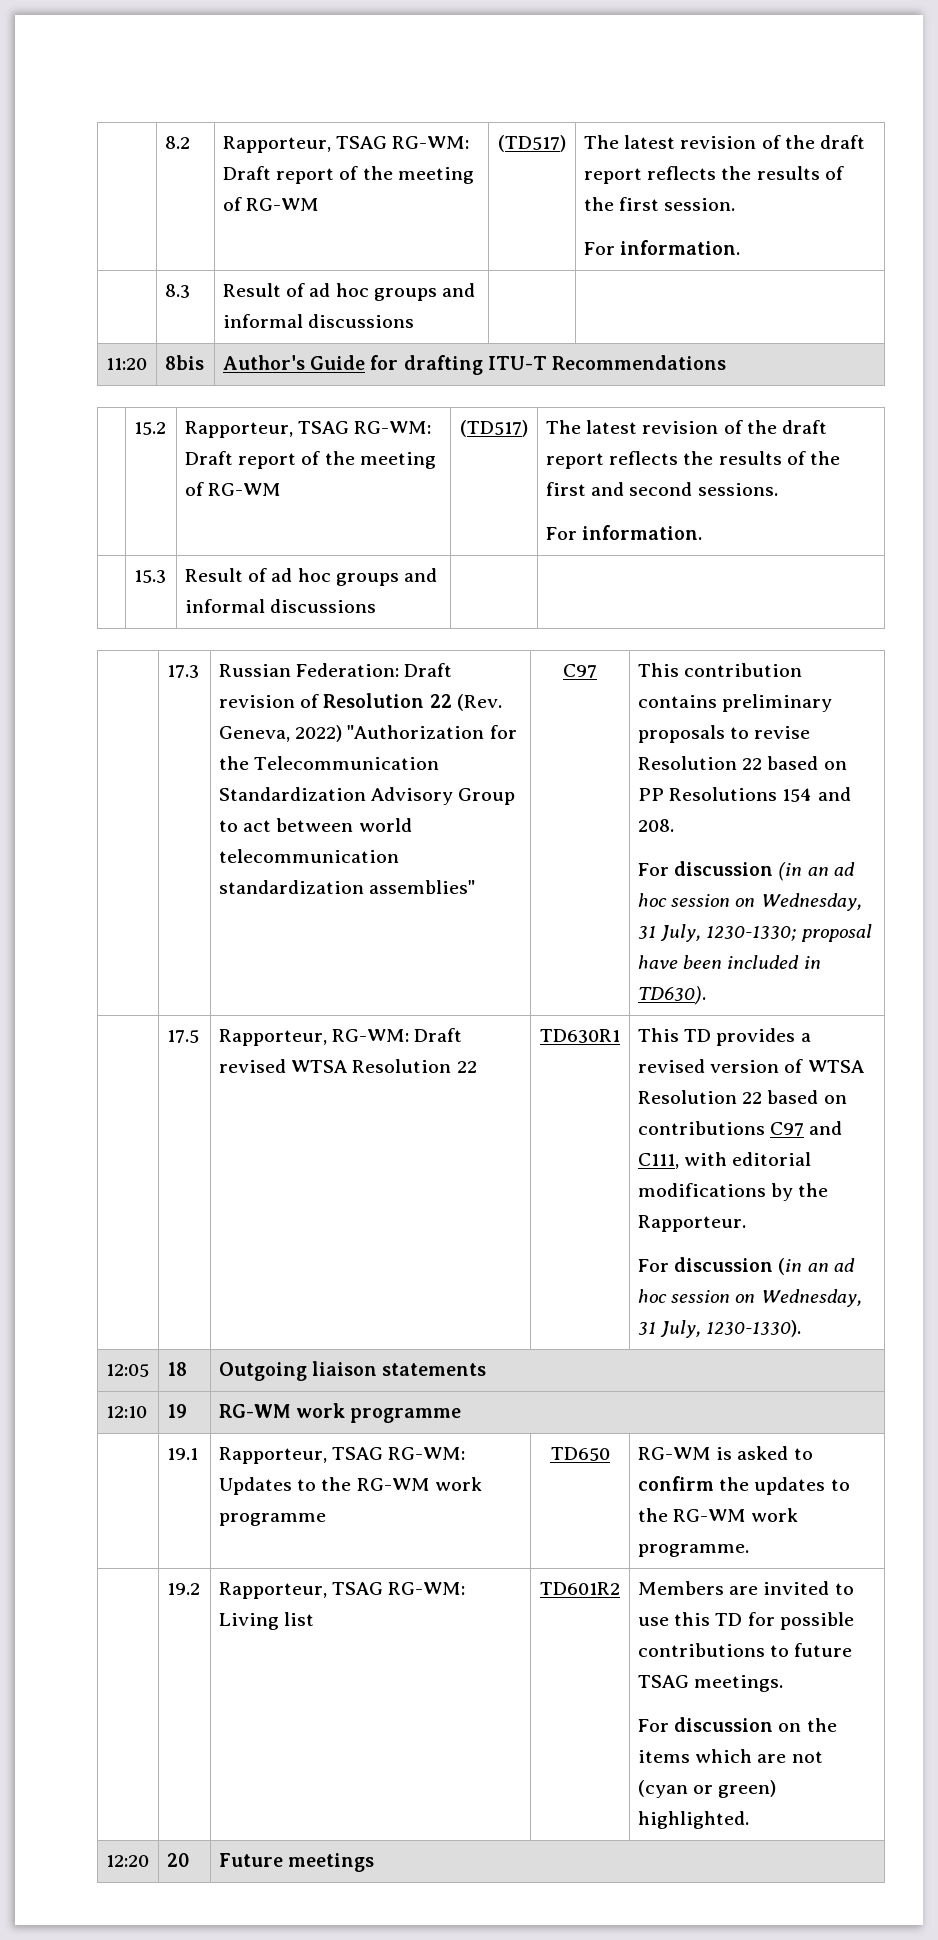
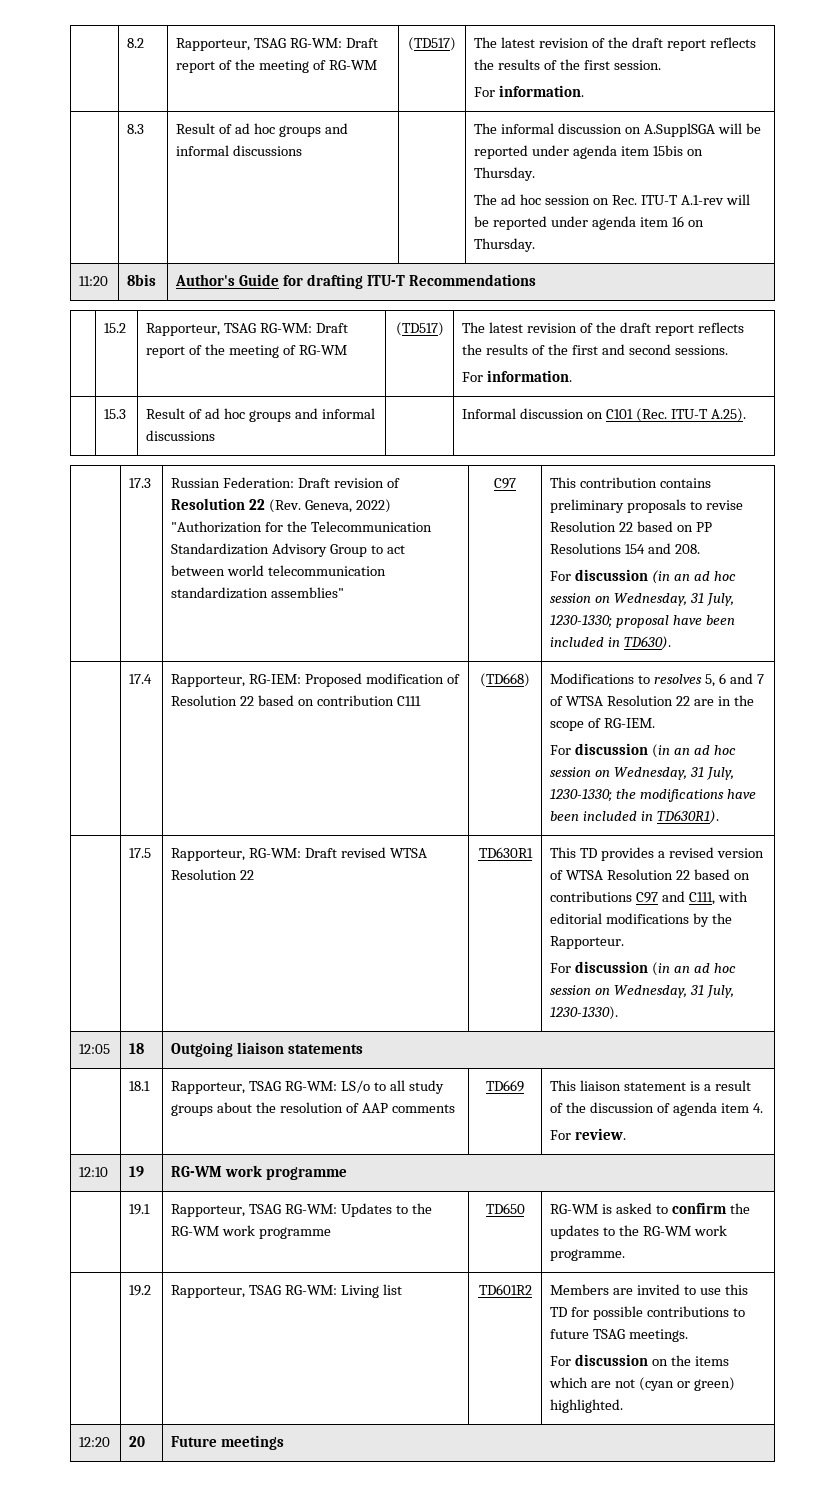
(415, 321) none -> [474,123,761,137] [474,145,703,159] [474,167,536,181] [474,194,750,205] [474,216,704,230] [474,238,536,252] The informal discussion on A.SupplSGA will be reported under agenda item 15bis on Thursday. // The ad hoc session on Rec. ITU-T A.1-rev will be reported under agenda item 16 on Thursday.
(377, 606) none -> [462,408,746,422] Informal discussion on C101 (Rec. ITU-T A.25).
(706, 995) none -> [129,674,153,684] [171,673,461,687] [171,695,421,706] [480,673,530,687] [550,673,764,687] [550,695,754,706] [550,718,656,731] [550,743,736,758] [550,767,735,780] [550,789,757,802] [550,810,720,824] // | 17.4 | Rapporteur, RG-IEM: Proposed modification of Resolution 22 based on contribution C111 | (TD668) | Modifications to resolves 5, 6 and 7 of WTSA Resolution 22 are in the scope of RG-IEM. // For discussion (in an ad hoc session on Wednesday, 31 July, 1230-1330; the modifications have been included in TD630R1).
(487, 1369) none -> [129,1081,151,1091] [171,1080,444,1094] [171,1102,455,1116] [486,1080,524,1092] [550,1080,751,1091] [550,1102,763,1116] [550,1128,627,1140] // | 18.1 | Rapporteur, TSAG RG-WM: LS/o to all study groups about the resolution of AAP comments | TD669 | This liaison statement is a result of the discussion of agenda item 4. // For review.

